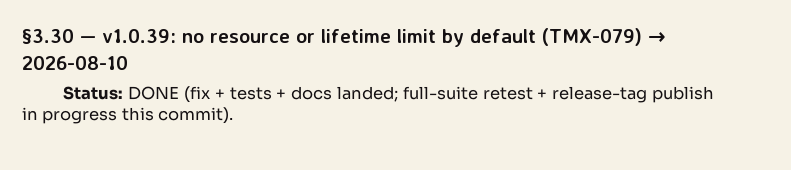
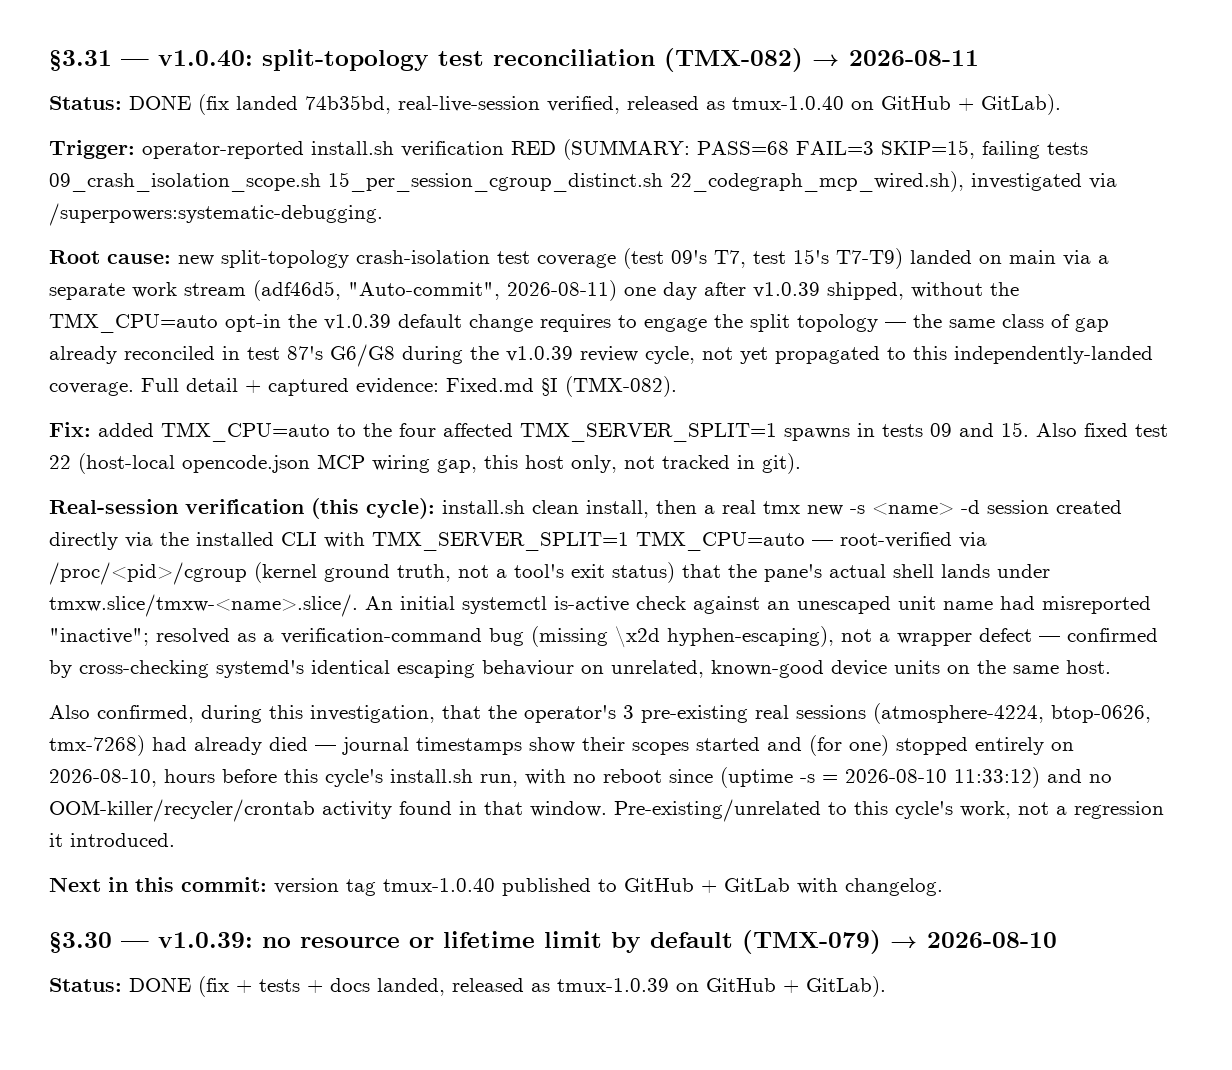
(22, 36) none -> [49,48,979,72] [49,94,1061,115] [49,139,1088,160] [49,171,1117,192] [49,203,383,226] [49,248,1109,269] [49,280,1019,301] [49,313,1109,333] [49,344,1153,367] [49,376,677,397] [49,422,1168,442] [49,453,801,474] [49,498,1122,519] [49,531,987,551] [49,562,1050,585] [49,594,1151,617] [49,626,1158,648] [49,660,1111,678] [49,703,1151,724] [49,735,1074,756] [49,767,1112,788] [49,799,1164,822] [49,833,175,847] [49,877,943,896] §3.31 — v1.0.40: split-topology test reconciliation (TMX-082) → 2026-08-11 // Status: DONE (fix landed 74b35bd, real-live-session verified, released as tmux-1.0.40 on GitHub + GitLab). // Trigger: operator-reported install.sh verification RED (SUMMARY: PASS=68 FAIL=3 SKIP=15, failing tests 09_crash_isolation_scope.sh 15_per_session_cgroup_distinct.sh 22_codegraph_mcp_wired.sh), investigated via /superpowers:systematic-debugging. // Root cause: new split-topology crash-isolation test coverage (test 09's T7, test 15's T7-T9) landed on main via a separate work stream (adf46d5, "Auto-commit", 2026-08-11) one day after v1.0.39 shipped, without the TMX_CPU=auto opt-in the v1.0.39 default change requires to engage the split topology — the same class of gap already reconciled in test 87's G6/G8 during the v1.0.39 review cycle, not yet propagated to this independently-landed coverage. Full detail + captured evidence: Fixed.md §I (TMX-082). // Fix: added TMX_CPU=auto to the four affected TMX_SERVER_SPLIT=1 spawns in tests 09 and 15. Also fixed test 22 (host-local opencode.json MCP wiring gap, this host only, not tracked in git). // Real-session verification (this cycle): install.sh clean install, then a real tmx new -s <name> -d session created directly via the installed CLI with TMX_SERVER_SPLIT=1 TMX_CPU=auto — root-verified via /proc/<pid>/cgroup (kernel ground truth, not a tool's exit status) that the pane's actual shell lands under tmxw.slice/tmxw-<name>.slice/. An initial systemctl is-active check against an unescaped unit name had misreported "inactive"; resolved as a verification-command bug (missing \x2d hyphen-escaping), not a wrapper defect — confirmed by cross-checking systemd's identical escaping behaviour on unrelated, known-good device units on the same host. // Also confirmed, during this investigation, that the operator's 3 pre-existing real sessions (atmosphere-4224, btop-0626, tmx-7268) had already died — journal timestamps show their scopes started and (for one) stopped entirely on 2026-08-10, hours before this cycle's install.sh run, with no reboot since (uptime -s = 2026-08-10 11:33:12) and no OOM-killer/recycler/crontab activity found in that window. Pre-existing/unrelated to this cycle's work, not a regression it introduced. // Next in this commit: version tag tmux-1.0.40 published to GitHub + GitLab with changelog. //
[336,86,714,103] [22,107,234,124] landed; full-suite retest + release-tag publish in progress this commit). -> [377,976,886,997] landed, released as tmux-1.0.39 on GitHub + GitLab).

